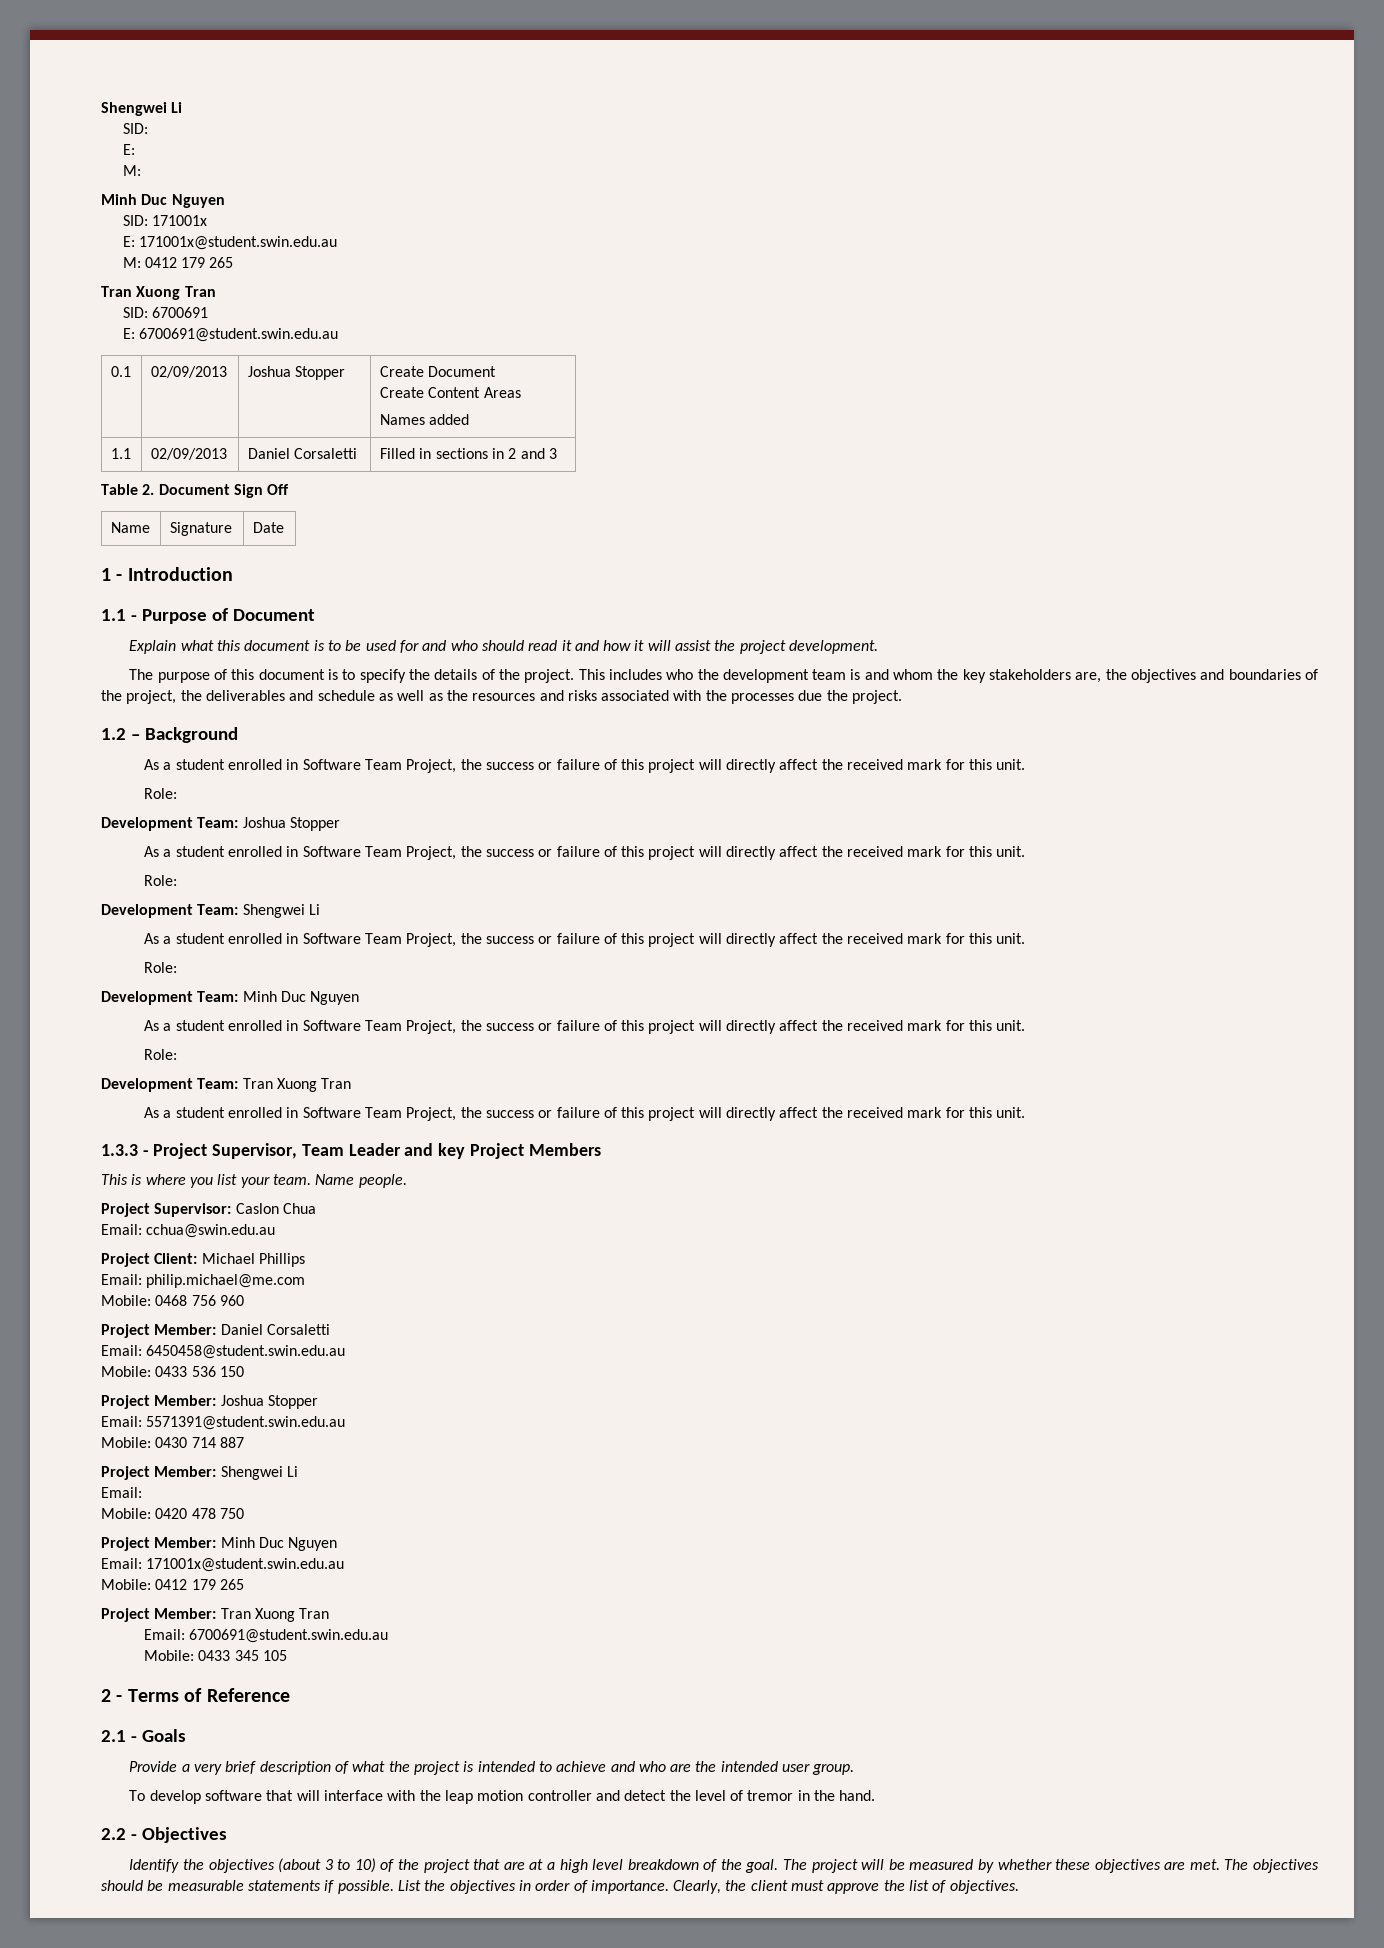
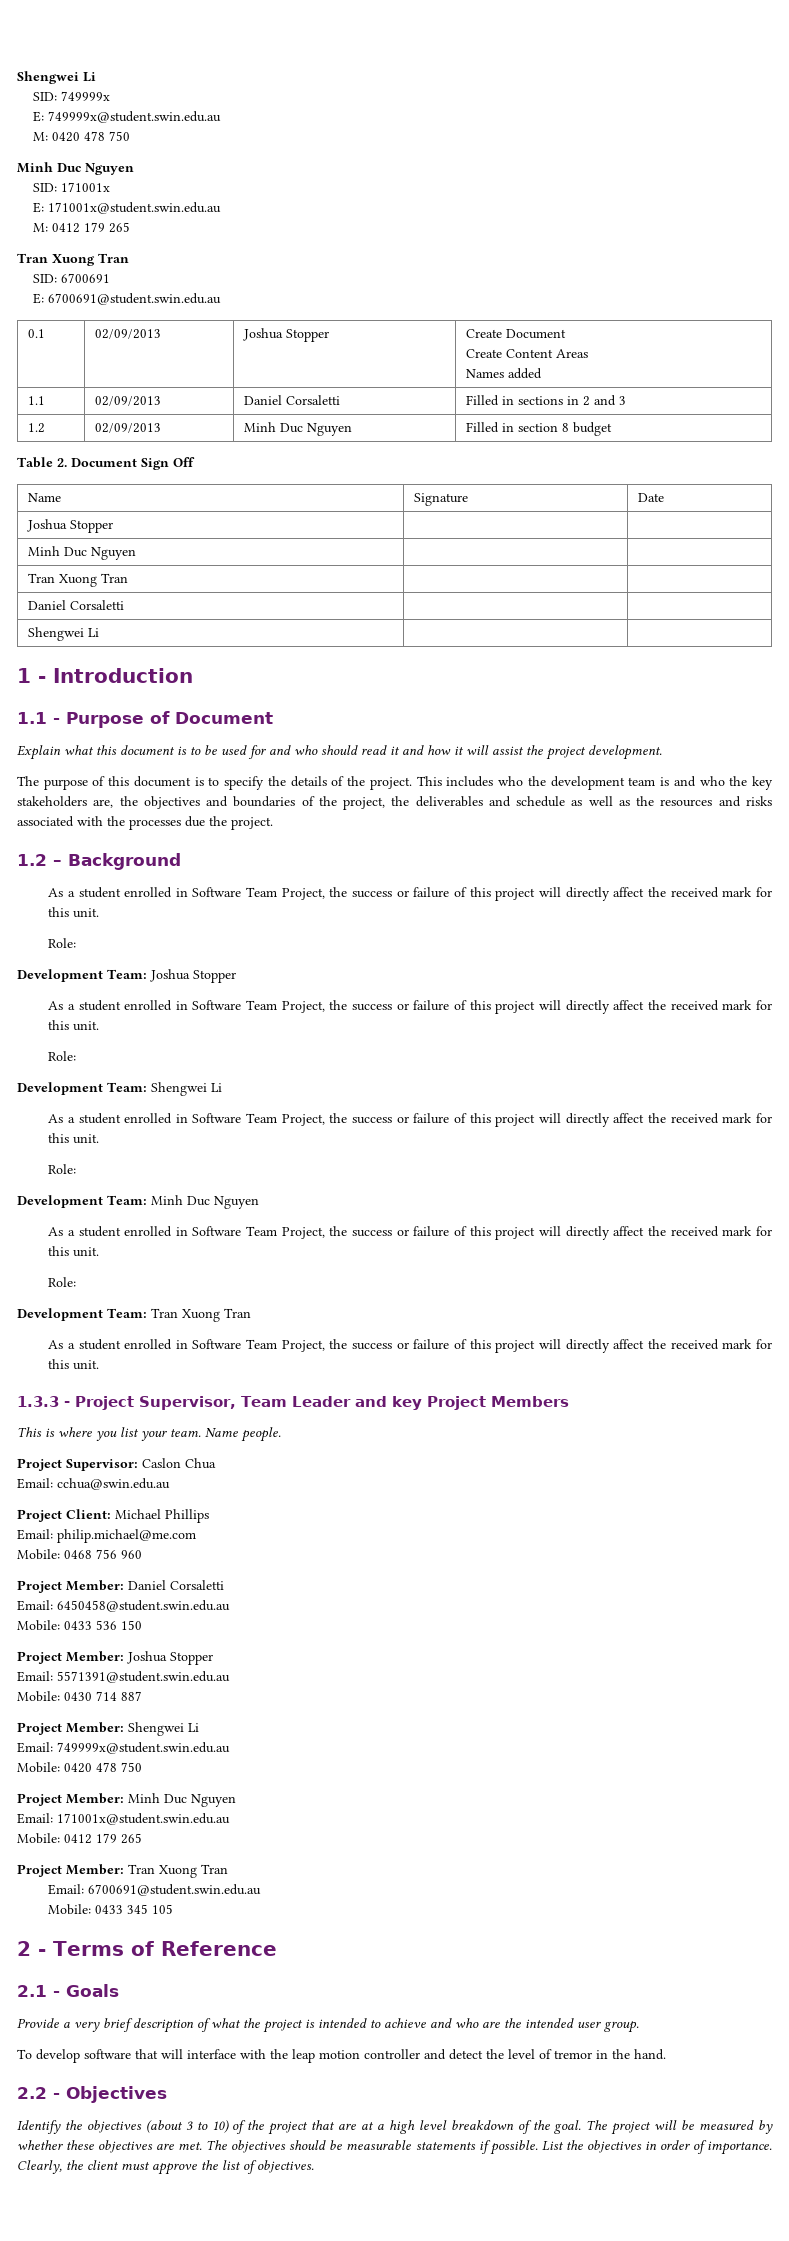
[122,144,135,155] [122,165,141,176] // E: // M: -> [60,91,110,101] [32,111,221,123] [32,131,130,142] 749999x // E: 749999x@student.swin.edu.au // M: 0420 478 750
(557, 453) none -> [28,423,46,433] [95,423,162,433] [244,422,353,436] [466,422,613,436] // 1.2 | 02/09/2013 | Minh Duc Nguyen | Filled in section 8 budget
(284, 527) none -> [27,519,114,533] [28,546,137,560] [28,573,129,587] [28,600,125,610] [28,627,100,641] // Joshua Stopper | | // Minh Duc Nguyen | | // Tran Xuong Tran | | // Daniel Corsaletti | | // Shengwei Li | |
[893,669,934,680] whom -> [699,776,725,786] who
(142, 1492) none -> [57,1742,230,1754] 749999x@student.swin.edu.au

